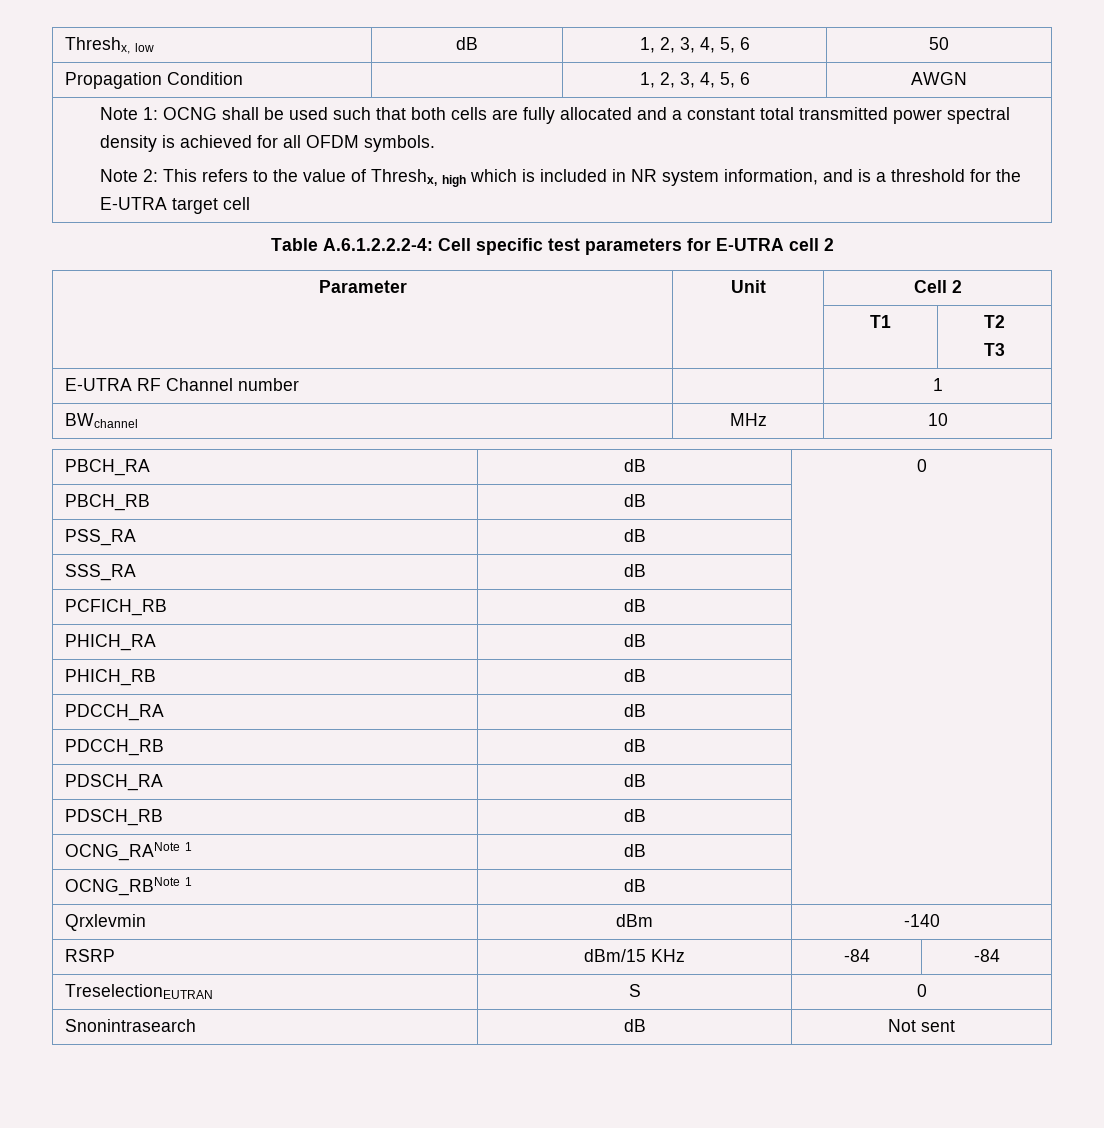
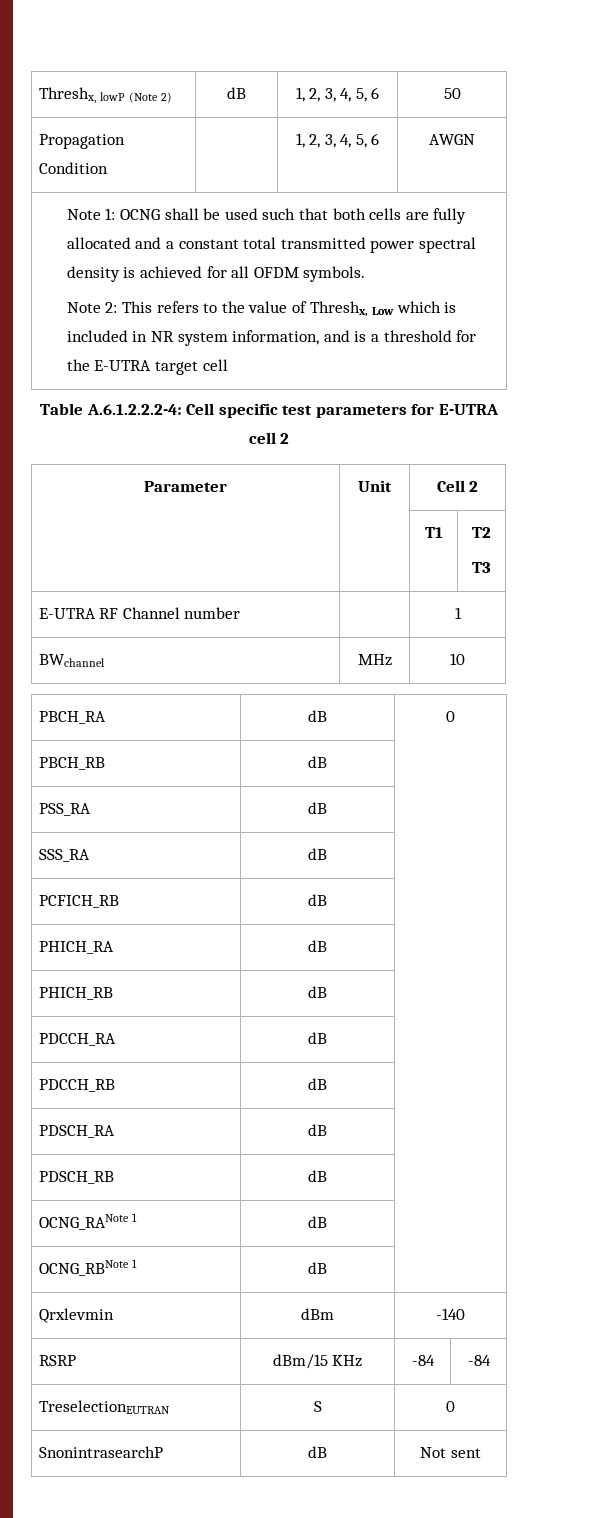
[65,37,155,54] Threshx, low -> [38,87,173,103] Threshx, lowP (Note 2)
[442,175,467,187] high -> [372,307,395,315] Low
[65,1019,197,1032] Snonintrasearch -> [38,1446,163,1458] SnonintrasearchP

